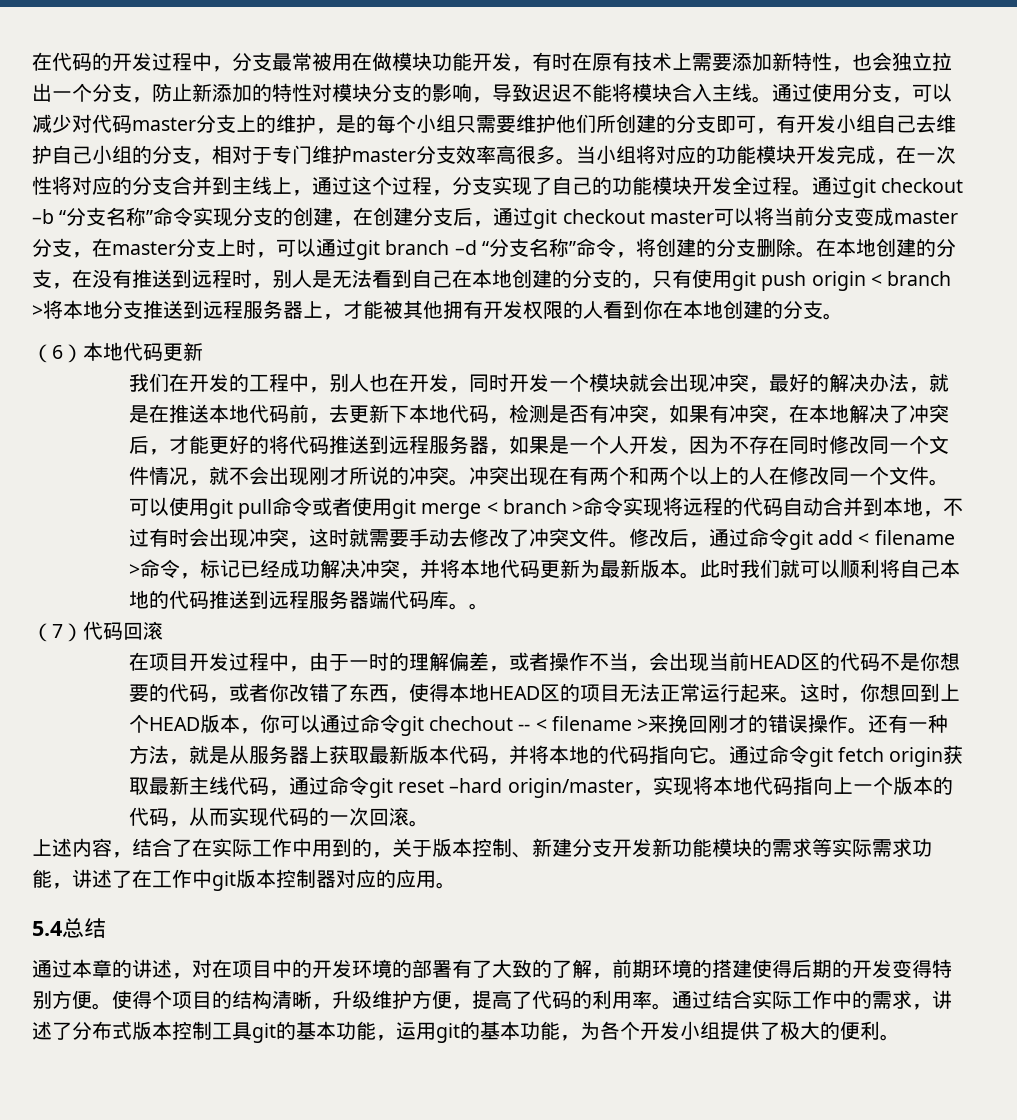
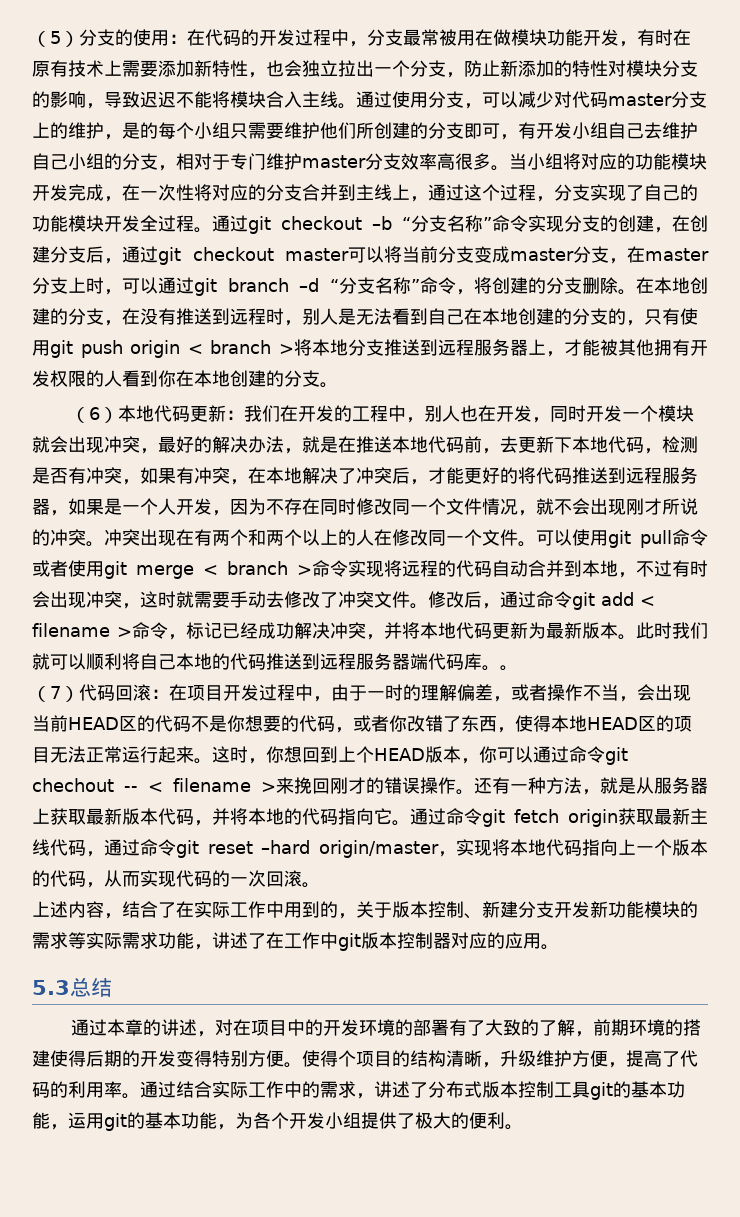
(32, 61) none -> [32,29,187,47] （5）分支的使用：
(203, 351) // -> [225,410,244,420] ：
(163, 630) // -> [151,689,169,699] ：
[32,921,62,936] 5.4 -> [32,980,70,995] 5.3

